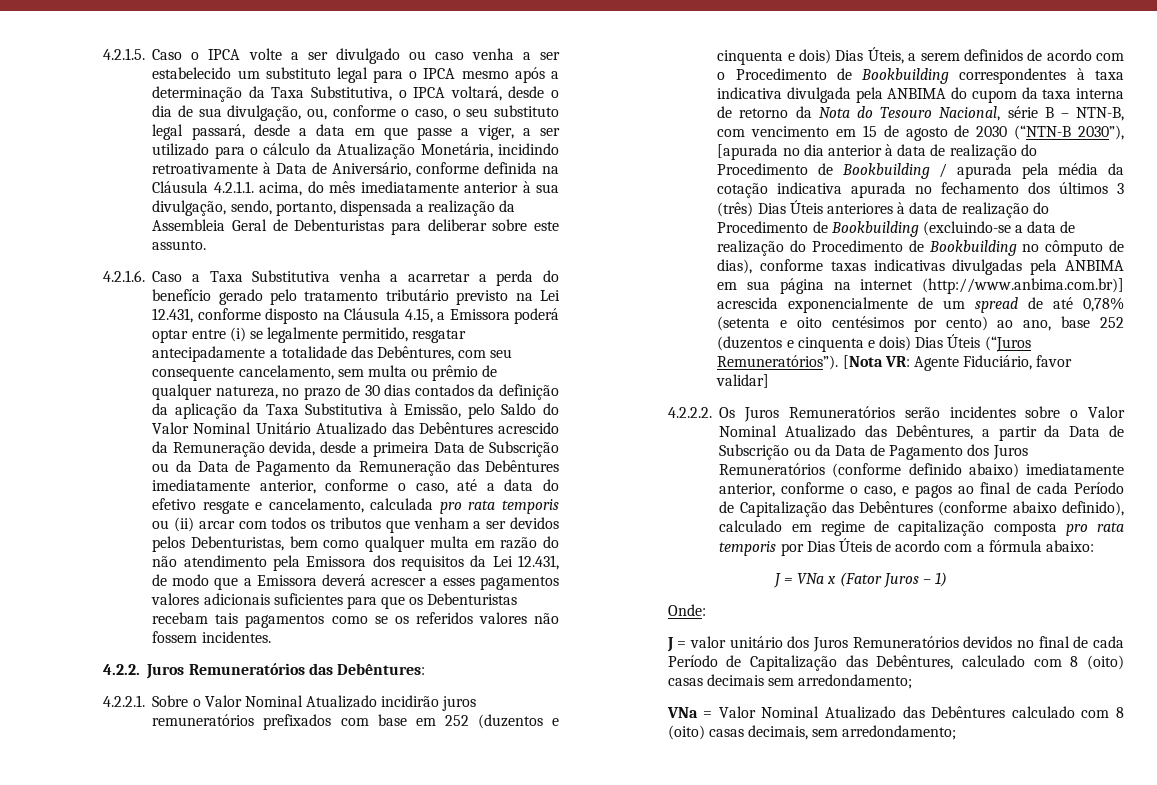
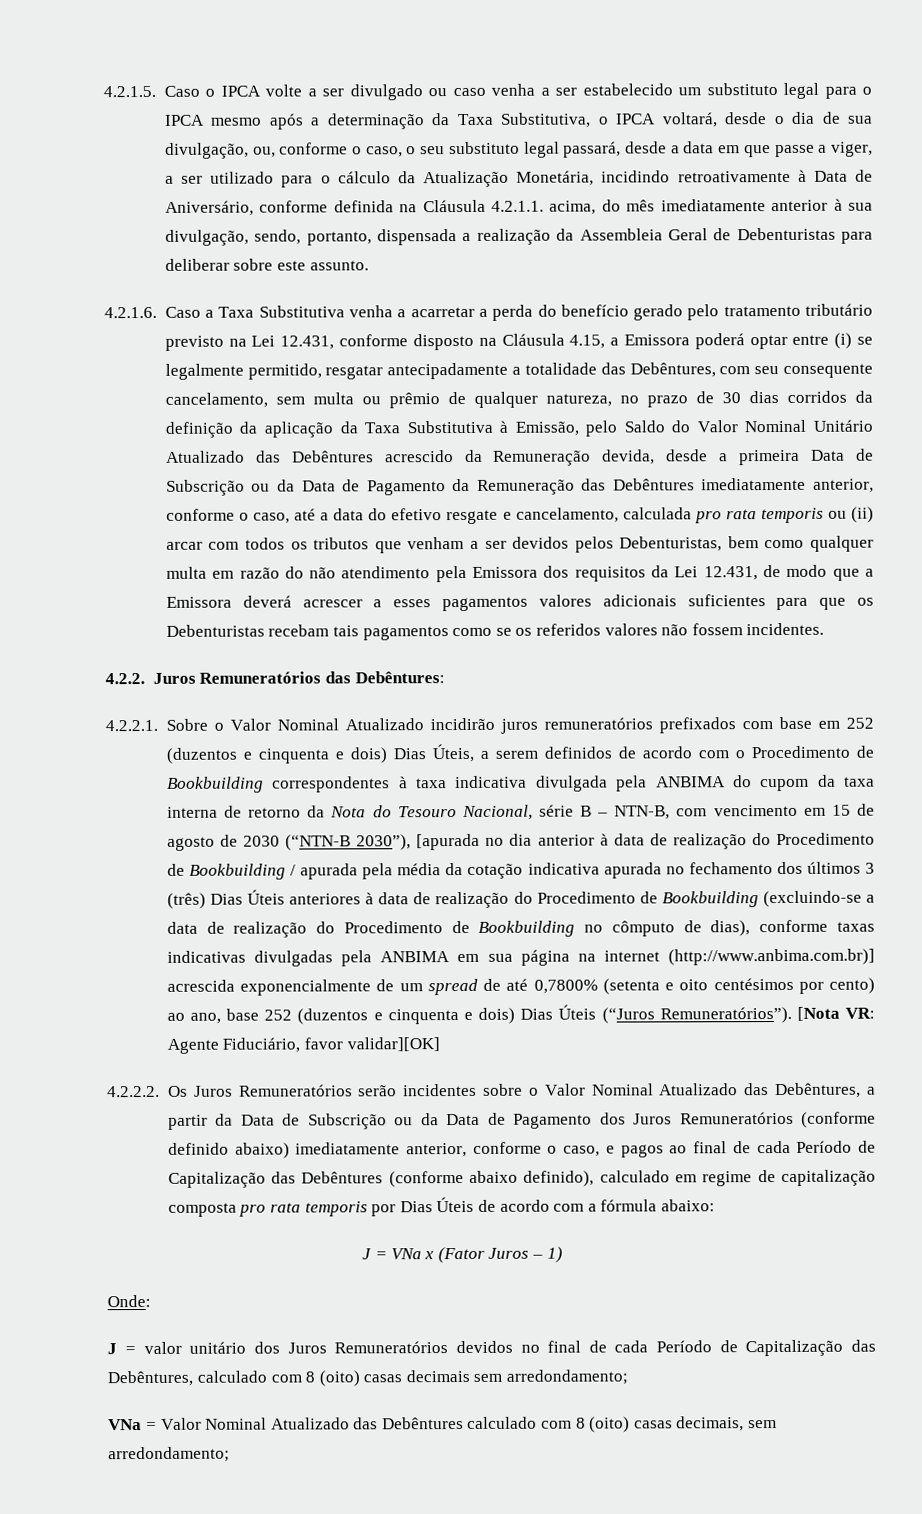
[414,384,474,396] contados -> [786,390,847,403] corridos
[1083,297,1124,312] 0,78% -> [533,979,598,994] 0,7800%
[716,374,770,388] validar] -> [346,1037,440,1052] validar][OK]

